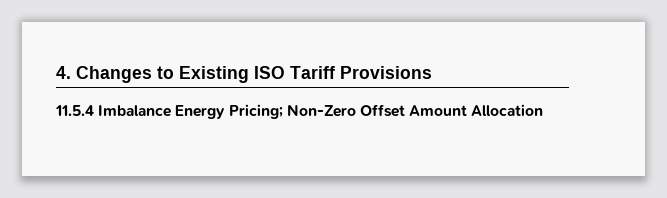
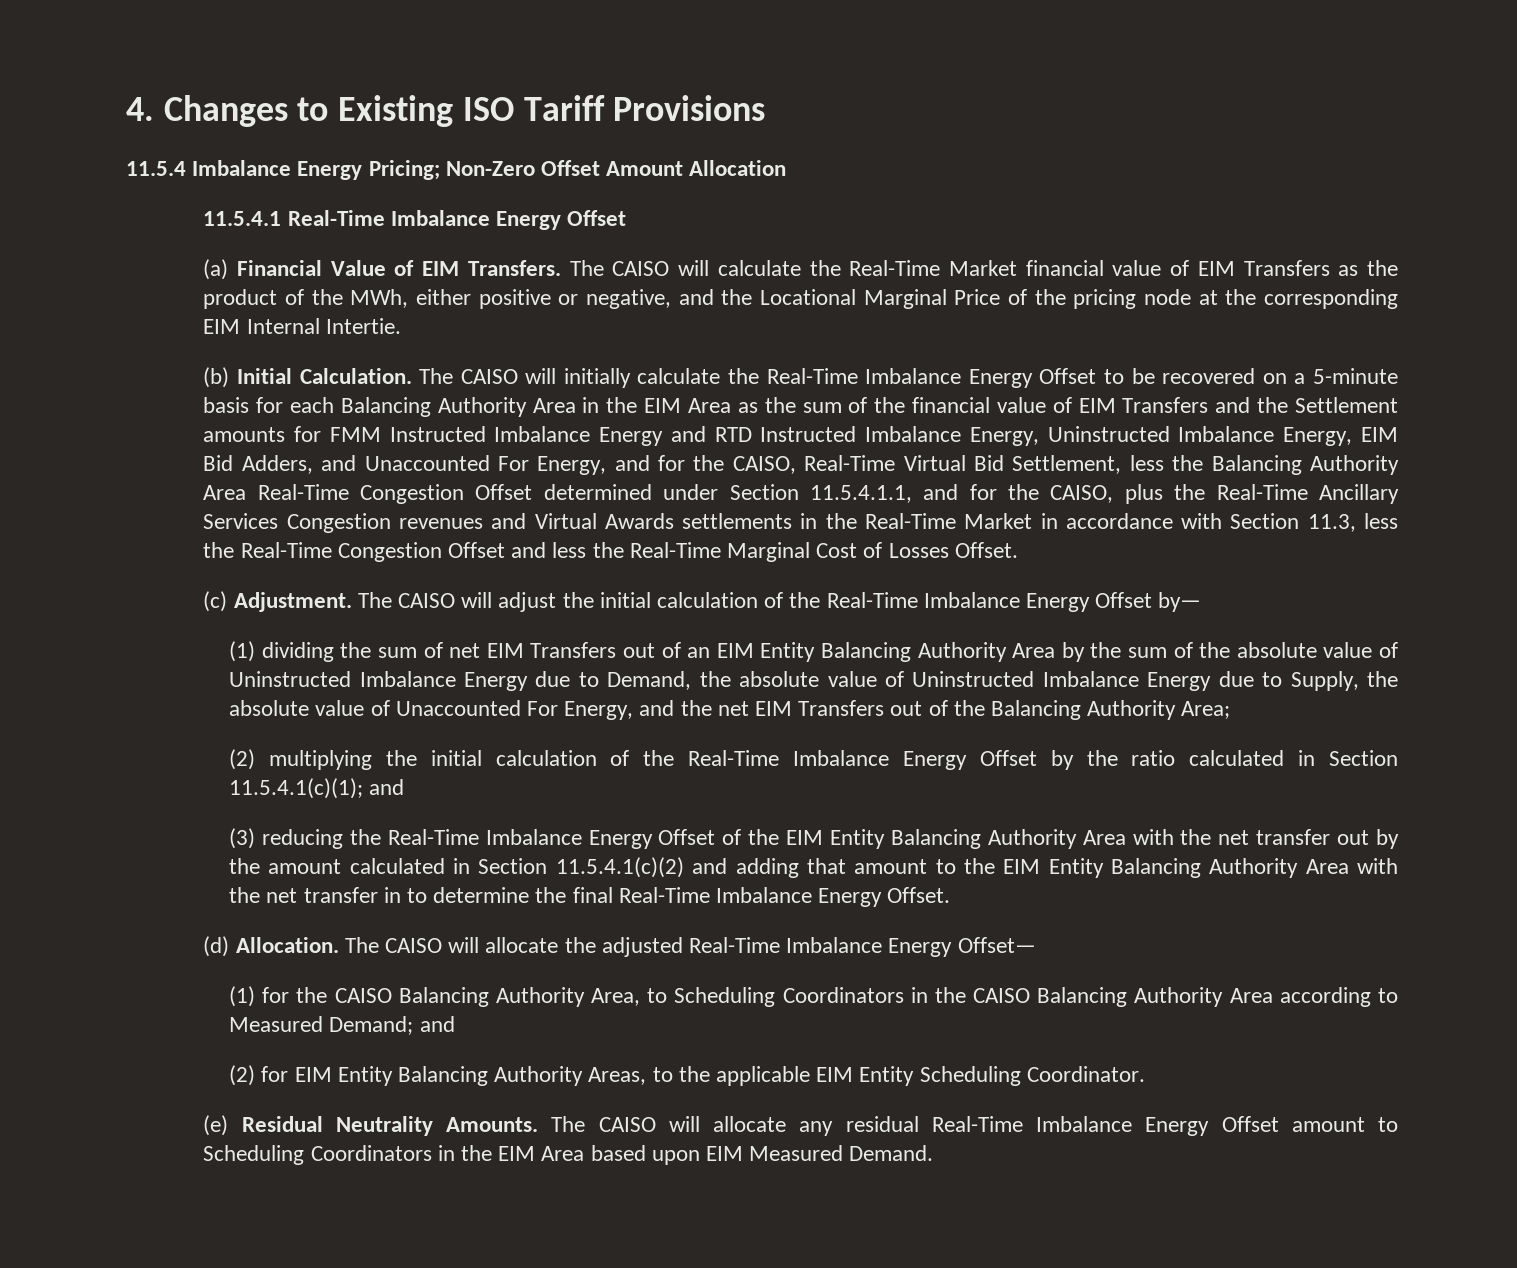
(544, 110) none -> [203,210,627,230] [203,259,1398,280] [203,289,1399,309] [203,318,401,334] [203,367,1399,388] [203,397,1398,417] [203,426,1399,446] [203,455,1399,475] [203,484,1400,504] [203,513,1398,533] [203,542,1018,562] [203,591,1202,612] [229,641,1398,662] [229,671,1398,691] [229,700,1231,720] [229,749,1398,770] [229,778,405,799] [229,828,1400,849] [229,857,1398,878] [229,887,951,907] [203,936,1036,957] [229,986,1398,1007] [229,1016,455,1035] [229,1065,1145,1086] [203,1115,1398,1136] [203,1145,934,1165] // 11.5.4.1 Real-Time Imbalance Energy Offset // (a) Financial Value of EIM Transfers. The CAISO will calculate the Real-Time Market financial value of EIM Transfers as the product of the MWh, either positive or negative, and the Locational Marginal Price of the pricing node at the corresponding EIM Internal Intertie. // (b) Initial Calculation. The CAISO will initially calculate the Real-Time Imbalance Energy Offset to be recovered on a 5-minute basis for each Balancing Authority Area in the EIM Area as the sum of the financial value of EIM Transfers and the Settlement amounts for FMM Instructed Imbalance Energy and RTD Instructed Imbalance Energy, Uninstructed Imbalance Energy, EIM Bid Adders, and Unaccounted For Energy, and for the CAISO, Real-Time Virtual Bid Settlement, less the Balancing Authority Area Real-Time Congestion Offset determined under Section 11.5.4.1.1, and for the CAISO, plus the Real-Time Ancillary Services Congestion revenues and Virtual Awards settlements in the Real-Time Market in accordance with Section 11.3, less the Real-Time Congestion Offset and less the Real-Time Marginal Cost of Losses Offset. // (c) Adjustment. The CAISO will adjust the initial calculation of the Real-Time Imbalance Energy Offset by— // (1) dividing the sum of net EIM Transfers out of an EIM Entity Balancing Authority Area by the sum of the absolute value of Uninstructed Imbalance Energy due to Demand, the absolute value of Uninstructed Imbalance Energy due to Supply, the absolute value of Unaccounted For Energy, and the net EIM Transfers out of the Balancing Authority Area; // (2) multiplying the initial calculation of the Real-Time Imbalance Energy Offset by the ratio calculated in Section 11.5.4.1(c)(1); and // (3) reducing the Real-Time Imbalance Energy Offset of the EIM Entity Balancing Authority Area with the net transfer out by the amount calculated in Section 11.5.4.1(c)(2) and adding that amount to the EIM Entity Balancing Authority Area with the net transfer in to determine the final Real-Time Imbalance Energy Offset. // (d) Allocation. The CAISO will allocate the adjusted Real-Time Imbalance Energy Offset— // (1) for the CAISO Balancing Authority Area, to Scheduling Coordinators in the CAISO Balancing Authority Area according to Measured Demand; and // (2) for EIM Entity Balancing Authority Areas, to the applicable EIM Entity Scheduling Coordinator. // (e) Residual Neutrality Amounts. The CAISO will allocate any residual Real-Time Imbalance Energy Offset amount to Scheduling Coordinators in the EIM Area based upon EIM Measured Demand.

